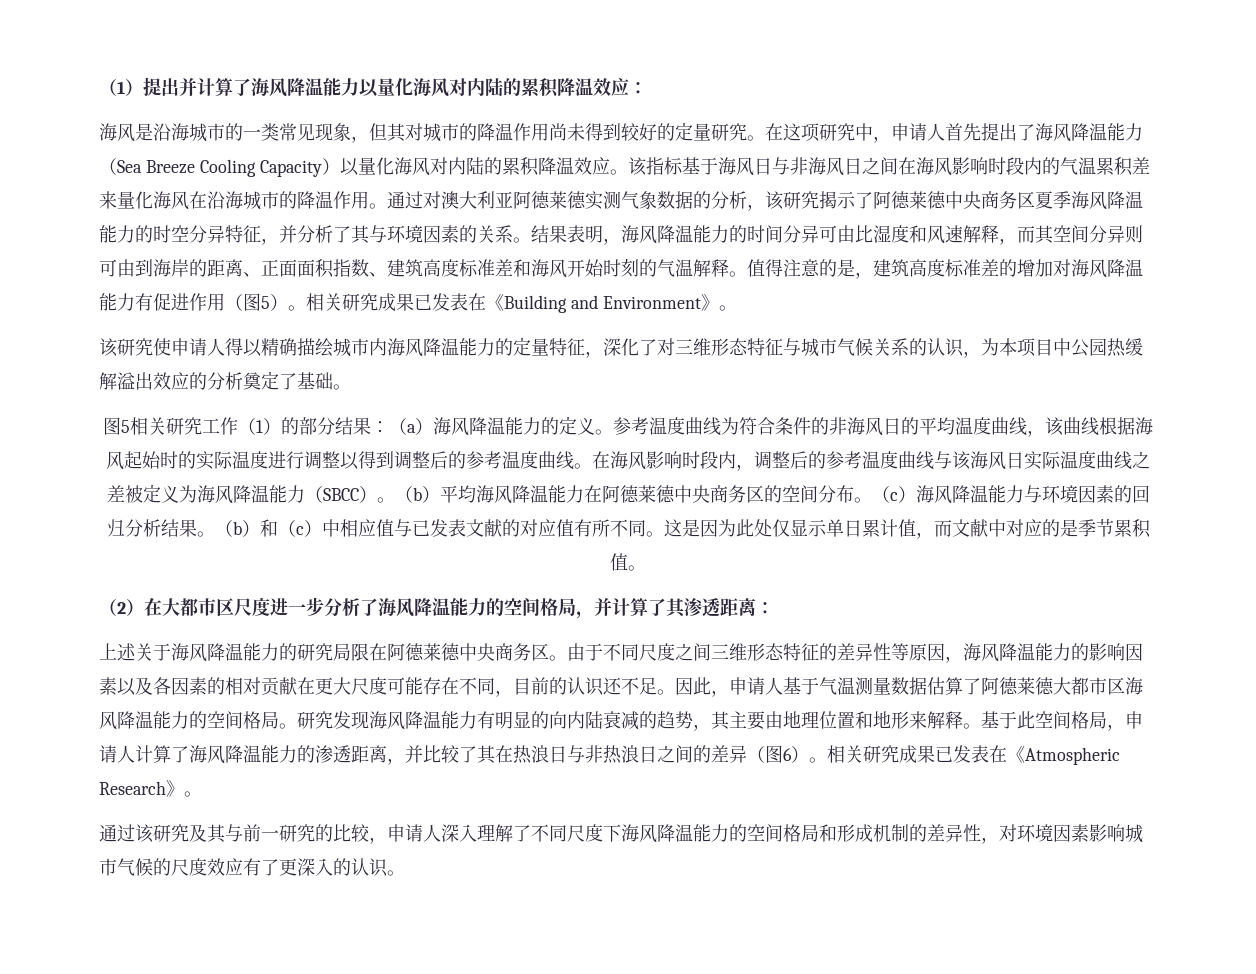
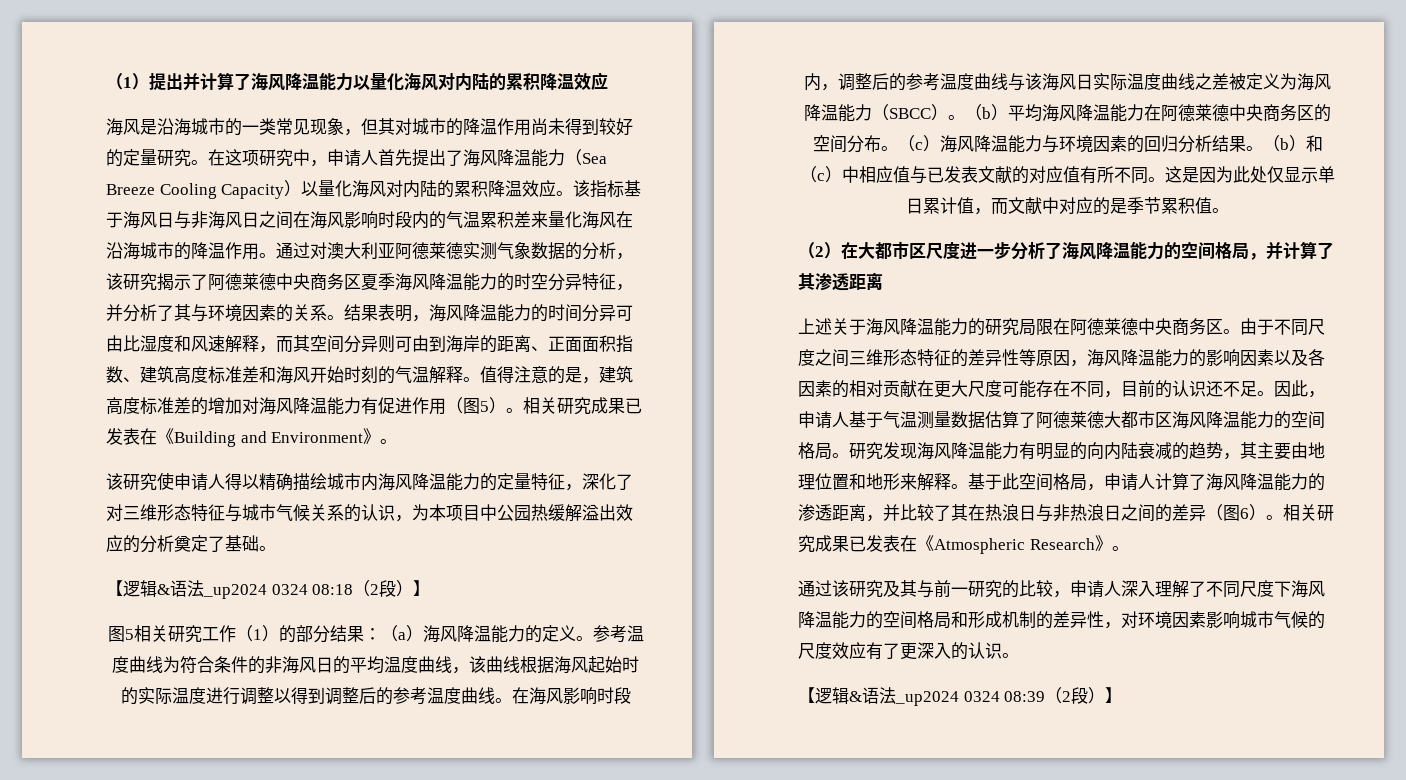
[629,82,647,94] ： -> (608, 81) none
(351, 387) none -> [106,580,431,599] // 【逻辑&语法_up2024 0324 08:18（2段）】
[756,602,774,614] ： -> (883, 281) none
(405, 873) none -> [798,687,1123,706] // 【逻辑&语法_up2024 0324 08:39（2段）】

